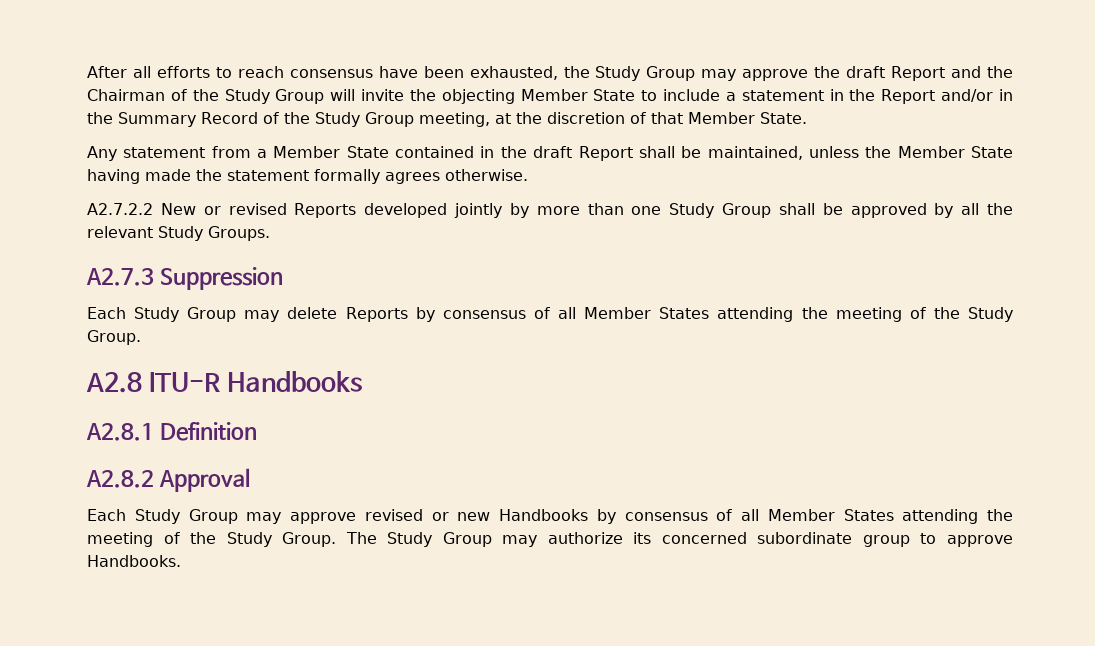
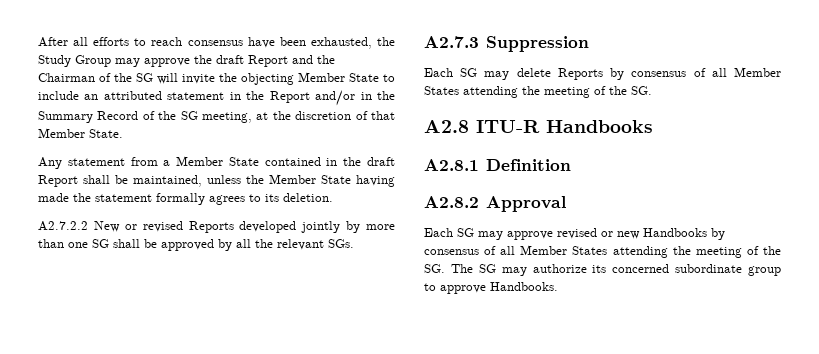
[224,89,325,104] Study Group -> [136,73,153,82] SG
[725,92,736,101] a -> [84,91,162,100] an attributed
[315,112,414,127] Study Group -> [180,111,198,120] SG
[445,169,528,181] otherwise. -> [249,193,333,202] to its deletion.
[669,203,772,218] Study Group -> [92,239,109,248] SG
[158,226,270,241] Study Groups. -> [328,239,354,248] SGs.
[134,307,237,322] Study Group -> [460,68,478,77] SG
[968,307,1014,322] [87,330,141,345] Study Group. -> [631,86,652,95] SG.
[134,509,238,524] Study Group -> [457,228,474,237] SG
[226,532,492,547] Study Group. The Study Group -> [424,264,496,273] SG. The SG

